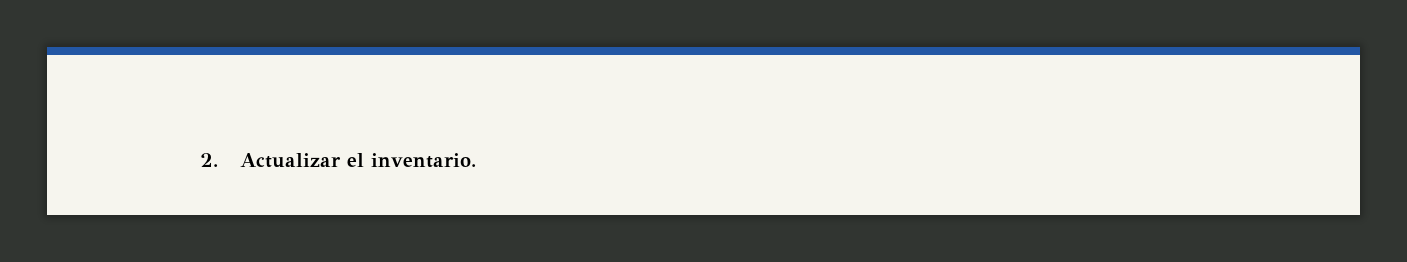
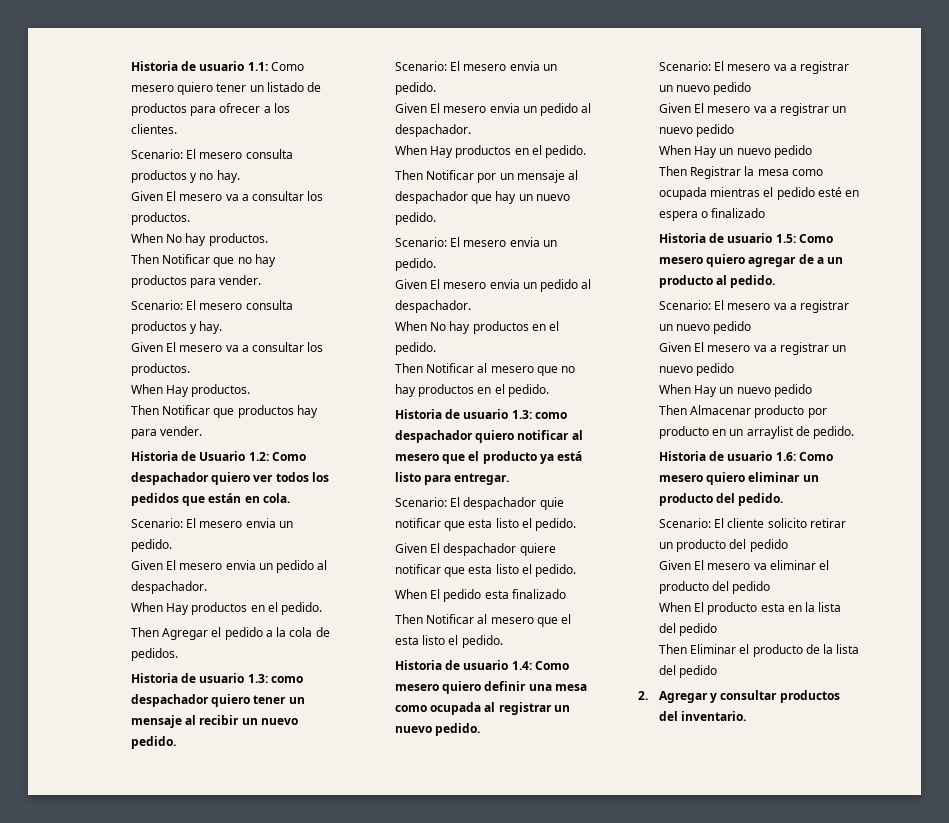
[199,153,365,168] 2. Actualizar el -> [130,61,304,71] [130,82,322,95] [130,103,290,116] [130,124,177,134] [130,149,293,159] [130,170,240,183] [130,191,324,201] [130,212,190,225] [130,233,268,246] [130,254,276,267] [130,275,262,288] [130,300,293,310] [130,321,223,334] [130,342,324,352] [130,363,190,376] [130,384,251,397] [130,405,318,418] [130,426,203,439] [130,451,306,461] [130,472,329,485] [130,493,290,506] [130,518,293,528] [130,539,172,552] [130,560,328,573] [130,581,207,594] [130,602,323,615] [130,627,330,640] [130,648,178,661] [130,673,303,683] [130,694,305,707] [130,715,298,728] [130,736,176,749] [394,61,557,71] [394,82,436,95] [394,103,592,116] [394,124,471,137] [394,145,587,158] [394,170,579,183] [394,191,570,204] [394,212,436,225] [394,237,557,247] [394,258,436,271] [394,279,592,292] [394,300,471,313] [394,321,560,334] [394,342,436,355] [394,363,576,376] [394,384,549,397] [394,409,567,419] [394,430,583,443] [394,451,583,464] [394,472,510,485] [394,497,564,510] [394,518,577,531] [394,543,556,556] [394,564,577,577] [394,589,566,602] [394,614,572,627] [394,635,503,648] [394,660,569,670] [394,681,587,694] [394,702,570,715] [394,723,481,736] [658,61,850,74] [658,82,752,95] [658,103,847,116] [658,124,735,137] [658,145,812,158] [658,166,823,179] [658,187,860,200] [658,208,766,221] [658,233,833,243] [658,254,844,267] [658,275,776,288] [658,300,850,313] [658,321,752,334] [658,342,847,355] [658,363,735,376] [658,384,812,397] [658,405,827,418] [658,426,855,439] [658,451,833,461] [658,472,819,485] [658,493,784,506] [658,518,846,528] [658,539,788,552] [658,560,830,570] [658,581,771,594] [658,602,842,615] [658,623,718,636] [658,644,860,657] [658,665,718,678] [637,690,840,703] [658,711,678,721] Historia de usuario 1.1: Como mesero quiero tener un listado de productos para ofrecer a los clientes. // Scenario: El mesero consulta productos y no hay. // Given El mesero va a consultar los productos. // When No hay productos. // Then Notificar que no hay productos para vender. // Scenario: El mesero consulta productos y hay. // Given El mesero va a consultar los productos. // When Hay productos. // Then Notificar que productos hay para vender. // Historia de Usuario 1.2: Como despachador quiero ver todos los pedidos que están en cola. // Scenario: El mesero envia un pedido. // Given El mesero envia un pedido al despachador. // When Hay productos en el pedido. // Then Agregar el pedido a la cola de pedidos. // Historia de usuario 1.3: como despachador quiero tener un mensaje al recibir un nuevo pedido. // Scenario: El mesero envia un pedido. // Given El mesero envia un pedido al despachador. // When Hay productos en el pedido. // Then Notificar por un mensaje al despachador que hay un nuevo pedido. // Scenario: El mesero envia un pedido. // Given El mesero envia un pedido al despachador. // When No hay productos en el pedido. // Then Notificar al mesero que no hay productos en el pedido. // Historia de usuario 1.3: como despachador quiero notificar al mesero que el producto ya está listo para entregar. // Scenario: El despachador quie notificar que esta listo el pedido. // Given El despachador quiere notificar que esta listo el pedido. // When El pedido esta finalizado // Then Notificar al mesero que el esta listo el pedido. // Historia de usuario 1.4: Como mesero quiero definir una mesa como ocupada al registrar un nuevo pedido. // Scenario: El mesero va a registrar un nuevo pedido // Given El mesero va a registrar un nuevo pedido // When Hay un nuevo pedido // Then Registrar la mesa como ocupada mientras el pedido esté en espera o finalizado // Historia de usuario 1.5: Como mesero quiero agregar de a un producto al pedido. // Scenario: El mesero va a registrar un nuevo pedido // Given El mesero va a registrar un nuevo pedido // When Hay un nuevo pedido // Then Almacenar producto por producto en un arraylist de pedido. // Historia de usuario 1.6: Como mesero quiero eliminar un producto del pedido. // Scenario: El cliente solicito retirar un producto del pedido // Given El mesero va eliminar el producto del pedido // When El producto esta en la lista del pedido // Then Eliminar el producto de la lista del pedido // 2. Agregar y consultar productos del

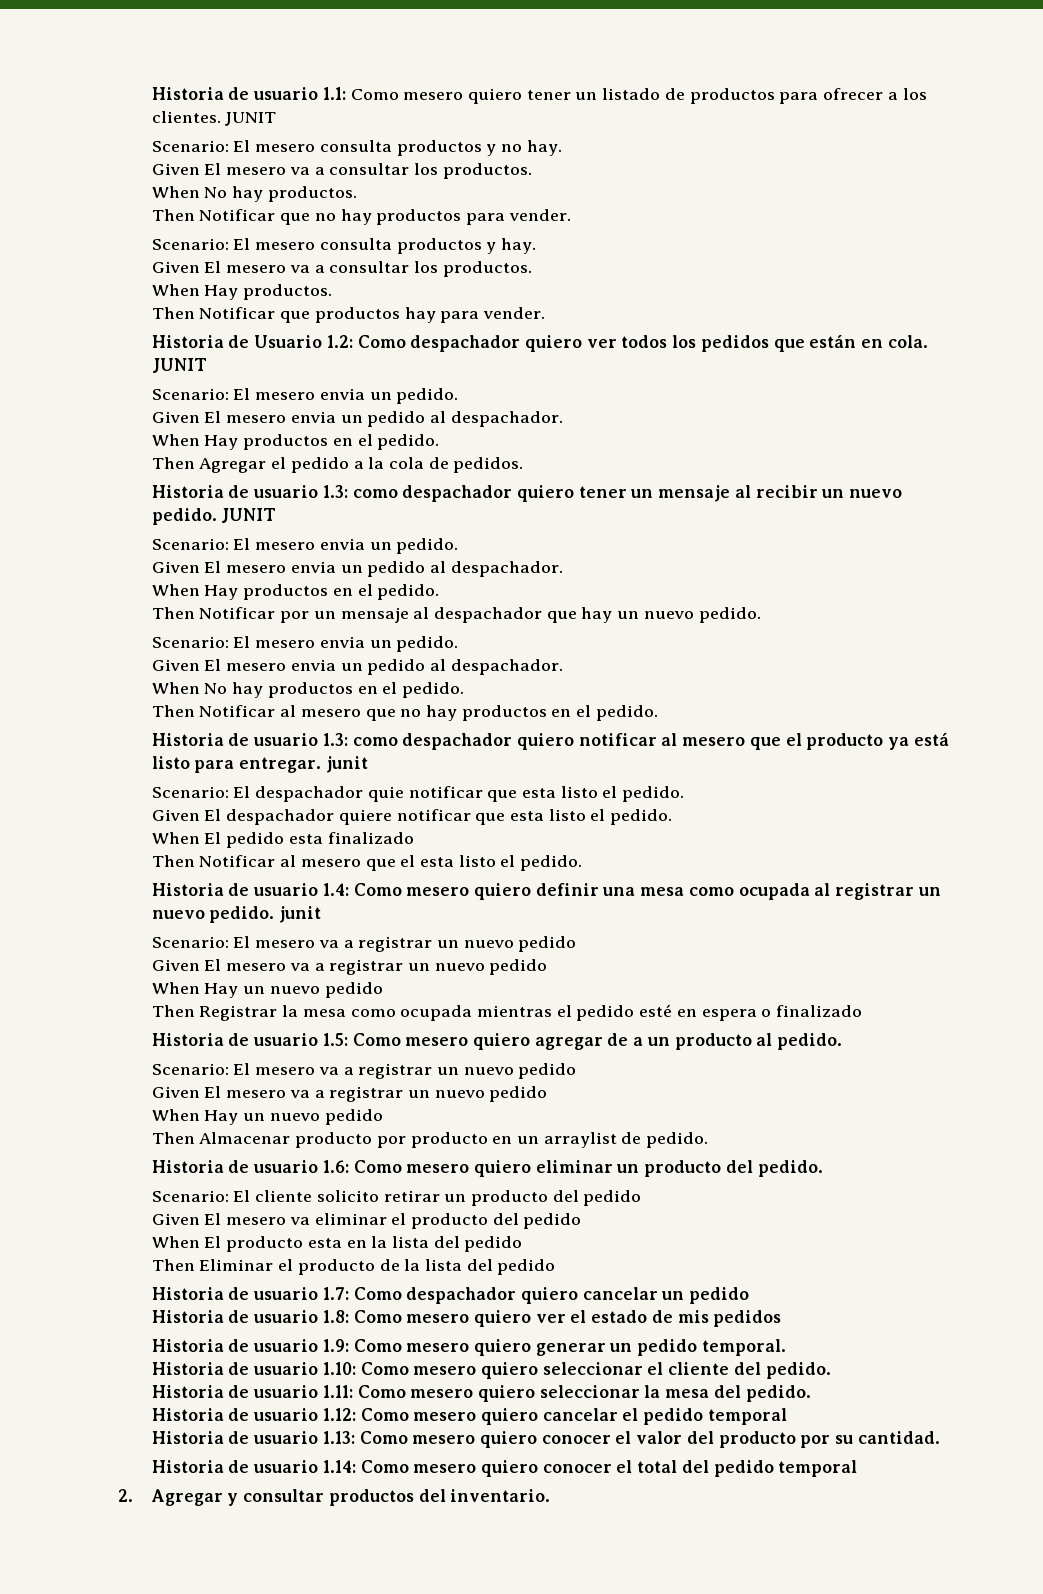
(177, 129) none -> [225,112,277,126] JUNIT
(290, 498) none -> [151,358,207,373] JUNIT
(176, 742) none -> [221,508,277,523] JUNIT
(510, 479) none -> [325,756,368,773] junit
(481, 729) none -> [279,906,322,923] junit
(718, 671) none -> [151,1287,750,1304] [151,1310,782,1327] [151,1339,786,1356] [151,1362,831,1379] [151,1385,811,1402] [151,1408,787,1425] [151,1431,940,1448] [151,1460,858,1477] // Historia de usuario 1.7: Como despachador quiero cancelar un pedido // Historia de usuario 1.8: Como mesero quiero ver el estado de mis pedidos // Historia de usuario 1.9: Como mesero quiero generar un pedido temporal. // Historia de usuario 1.10: Como mesero quiero seleccionar el cliente del pedido. // Historia de usuario 1.11: Como mesero quiero seleccionar la mesa del pedido. // Historia de usuario 1.12: Como mesero quiero cancelar el pedido temporal // Historia de usuario 1.13: Como mesero quiero conocer el valor del producto por su cantidad. // Historia de usuario 1.14: Como mesero quiero conocer el total del pedido temporal

